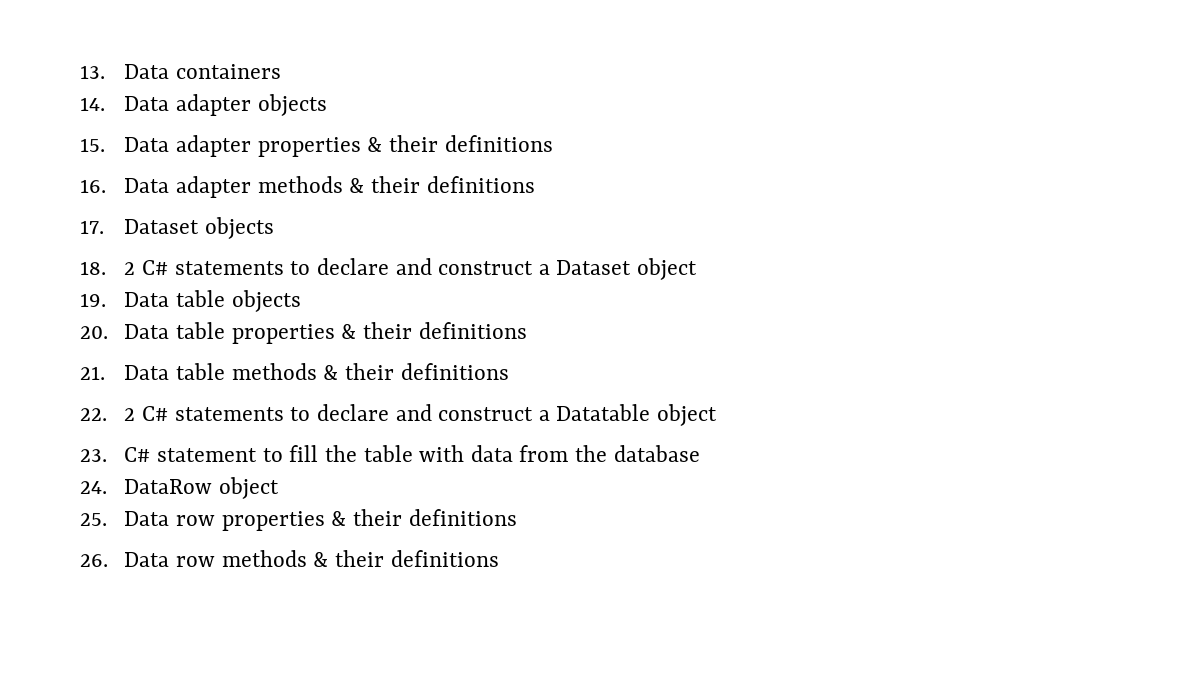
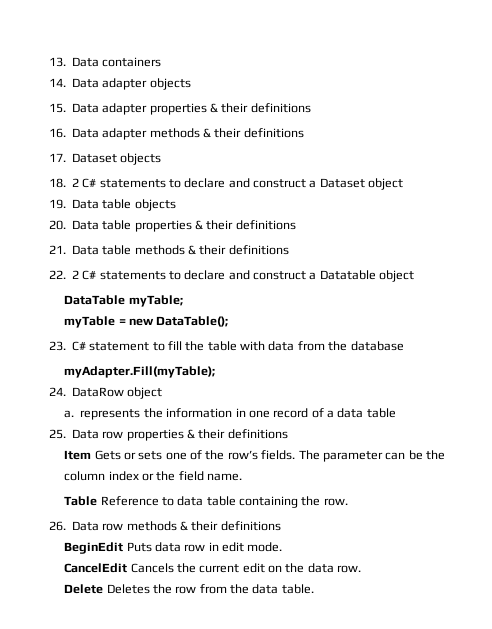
(718, 415) none -> [64,295,183,307] [64,316,229,328] // DataTable myTable; // myTable = new DataTable();
(700, 453) none -> [64,366,216,378] // myAdapter.Fill(myTable);
(280, 488) none -> [64,408,396,420] // a. represents the information in one record of a data table
(517, 517) none -> [64,450,446,462] [64,471,243,481] [64,496,348,508] // Item Gets or sets one of the row’s fields. The parameter can be the column index or the field name. // Table Reference to data table containing the row.
(499, 558) none -> [64,542,283,554] [64,563,362,573] [64,584,314,594] // BeginEdit Puts data row in edit mode. // CancelEdit Cancels the current edit on the data row. // Delete Deletes the row from the data table.

